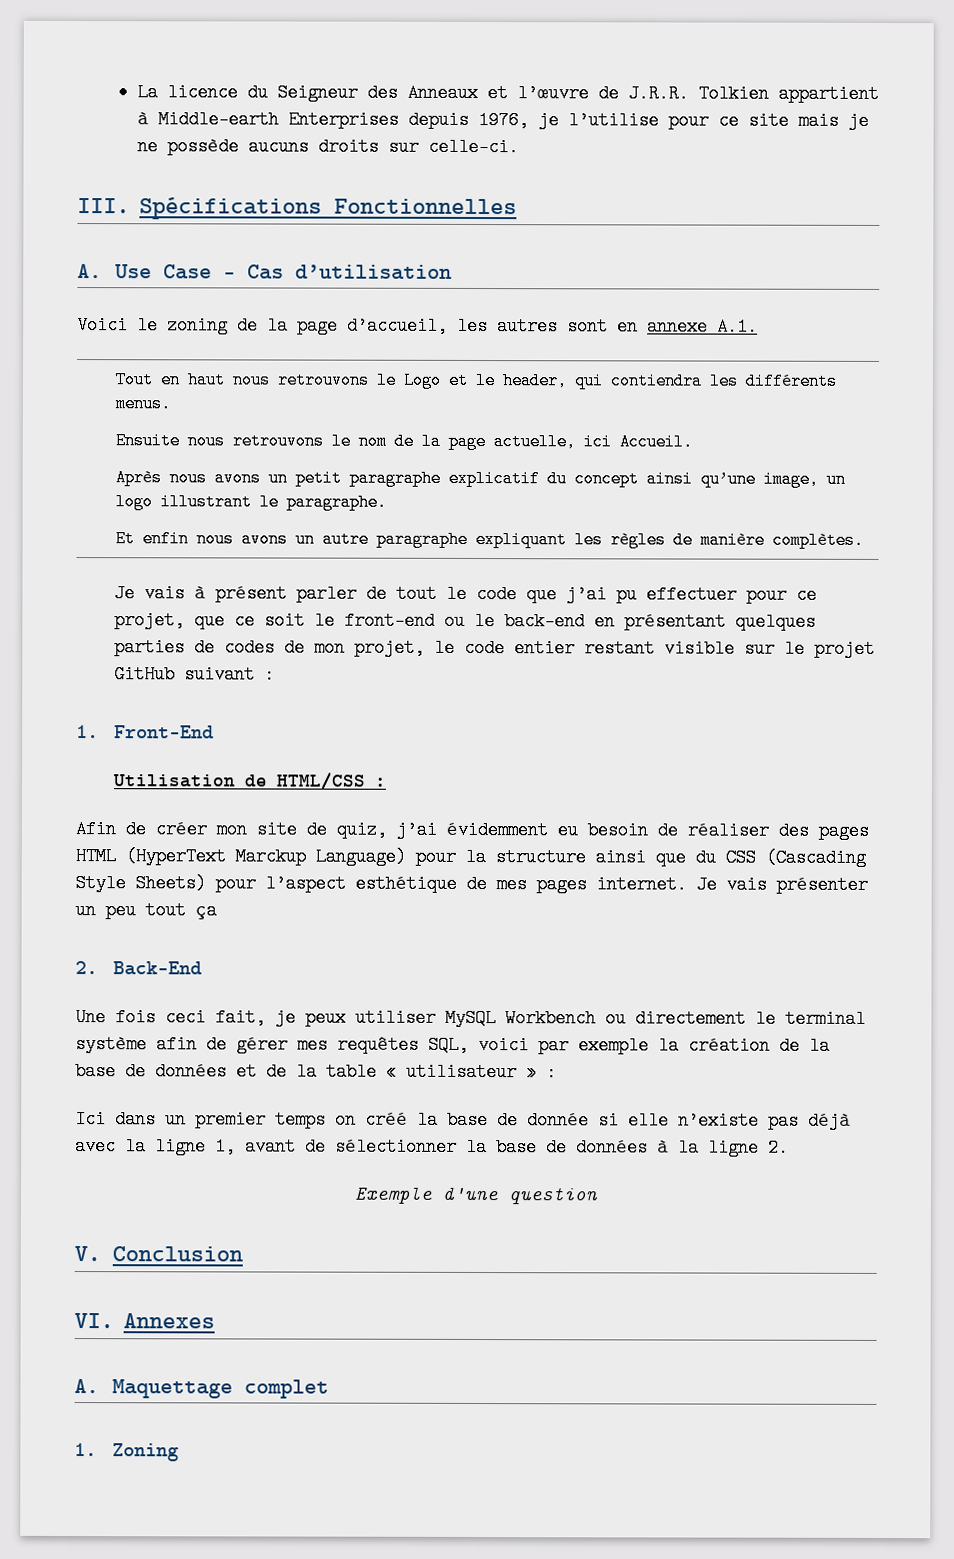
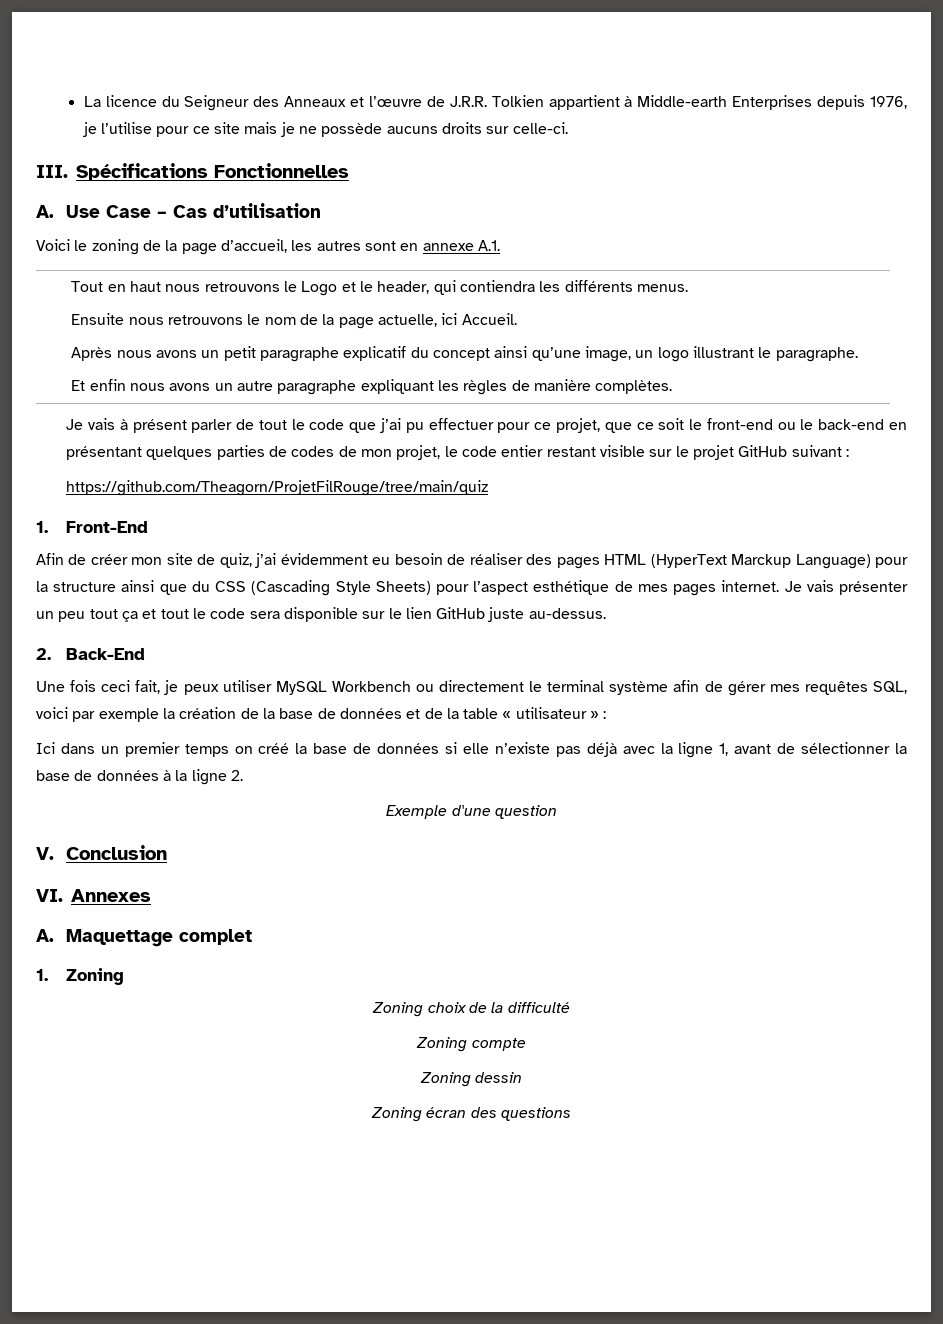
(276, 674) none -> [66,480,489,496] // https://github.com/Theagorn/ProjetFilRouge/tree/main/quiz
[112,772,388,790] // Utilisation de HTML/CSS : -> (149, 527) none
(217, 910) none -> [142,607,606,622] et tout le code sera disponible sur le lien GitHub juste au-dessus.
[527,1111,589,1130] donnée -> [377,743,440,754] données
(180, 1452) none -> [372,1002,570,1017] [416,1037,526,1052] [419,1072,523,1087] [371,1107,571,1122] // Zoning choix de la difficulté // Zoning compte // Zoning dessin // Zoning écran des questions

